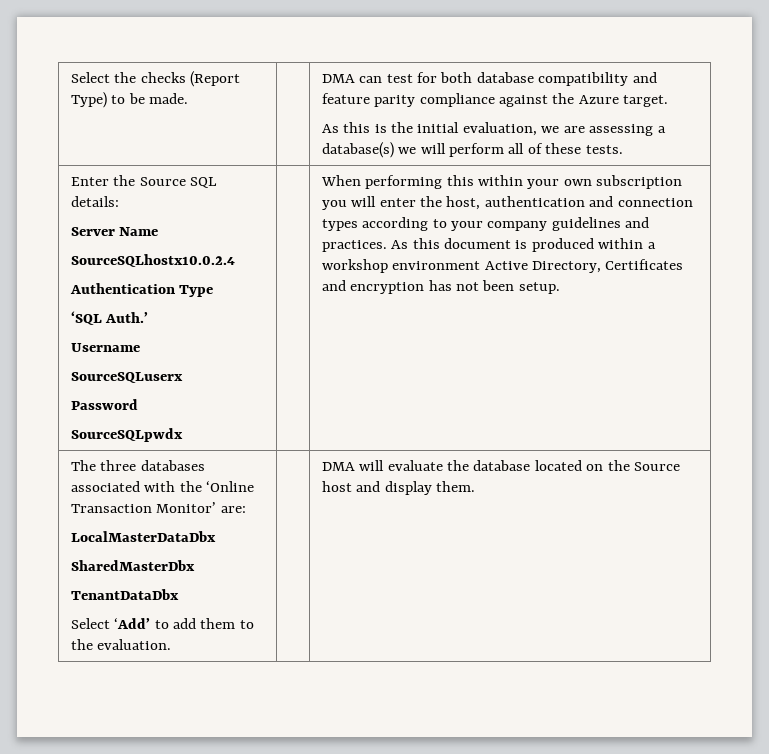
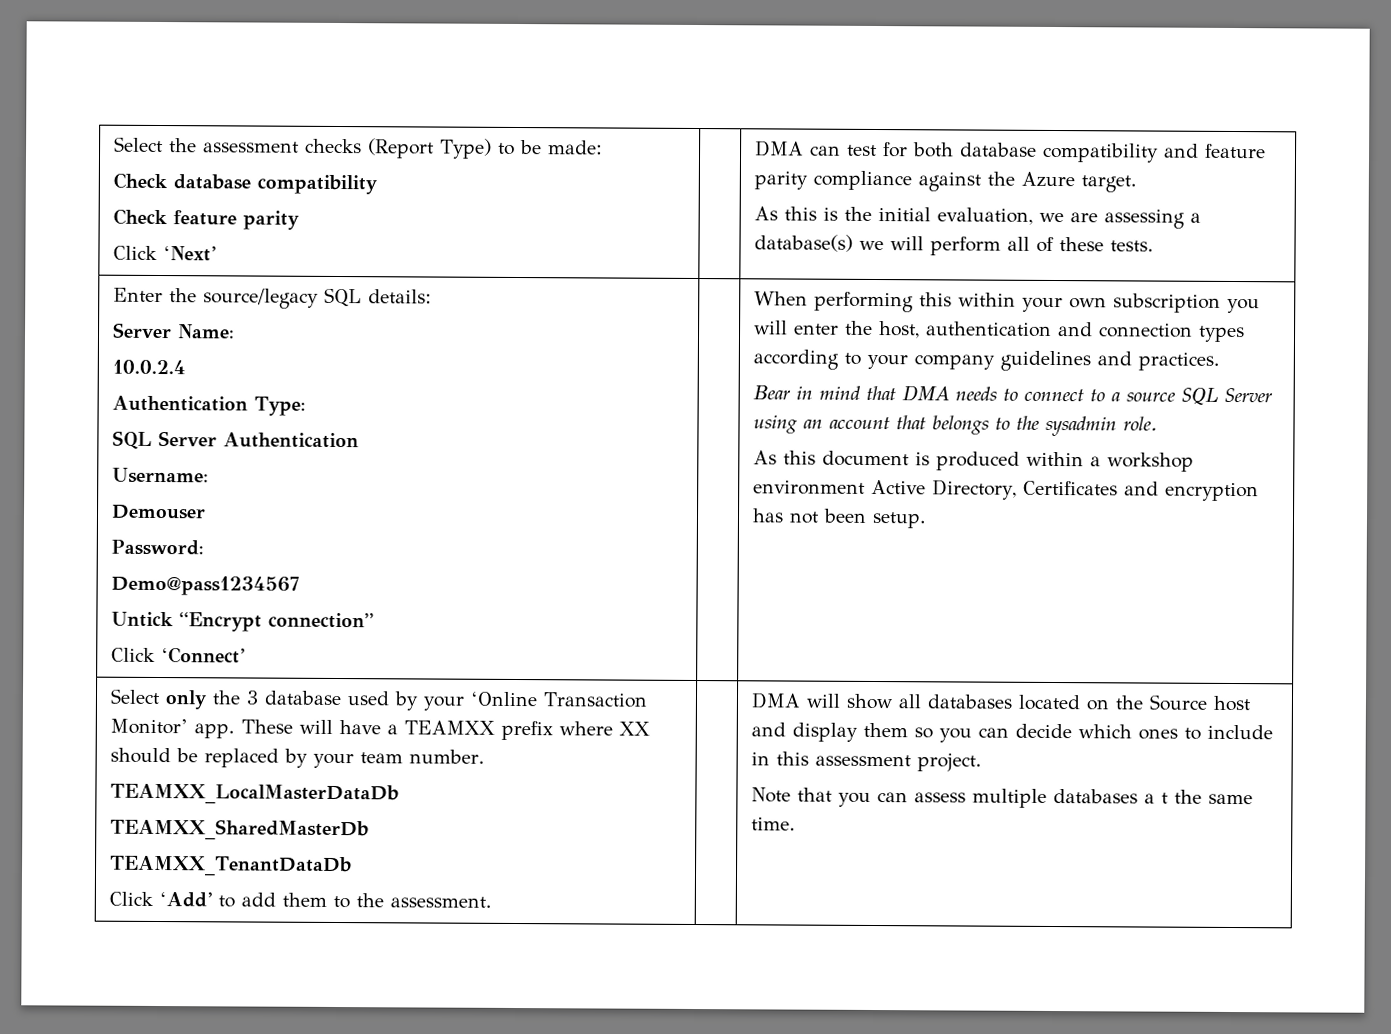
(137, 77) none -> [202,141,299,153] assessment
[148,93,188,104] made. -> [547,140,603,155] [112,172,378,195] [112,208,300,230] [112,245,216,262] made: // Check database compatibility // Check feature parity // Click ‘Next’
[139,177,186,186] Source -> [202,288,319,309] source/legacy
[119,227,159,236] [70,254,235,267] [69,283,214,297] [70,311,149,325] [70,343,140,352] [70,372,183,383] [70,399,138,410] [70,428,183,442] Name // SourceSQLhostx10.0.2.4 // Authentication Type // ‘SQL Auth.’ // Username // SourceSQLuserx // Password // SourceSQLpwdx -> [176,324,235,339] [111,359,186,375] [111,395,306,416] [111,430,359,449] [111,467,209,484] [110,504,206,520] [110,539,204,556] [110,575,300,596] [110,611,374,632] [110,647,245,664] Name: // 10.0.2.4 // Authentication Type: // SQL Server Authentication // Username: // Demouser // Password: // Demo@pass1234567 // Untick “Encrypt connection” // Click ‘Connect’
(387, 246) none -> [752,385,1273,406] [752,414,1158,437] // Bear in mind that DMA needs to connect to a source SQL Server using an account that belongs to the sysadmin role. //
[70,460,205,471] [70,481,254,492] [70,502,246,513] [70,531,216,542] [70,560,195,571] [70,589,179,600] [70,618,110,629] The three databases associated with the ‘Online Transaction Monitor’ are: // LocalMasterDataDbx // SharedMasterDbx // TenantDataDbx // Select -> [109,688,648,711] [109,718,650,741] [109,747,485,769] [109,783,399,805] [109,818,369,841] [108,855,352,877] [108,891,154,906] Select only the 3 database used by your ‘Online Transaction Monitor’ app. These will have a TEAMXX prefix where XX should be replaced by your team number. // TEAMXX_LocalMasterDataDb // TEAMXX_SharedMasterDb // TEAMXX_TenantDataDb // Click
[97,639,172,650] evaluation. -> [389,896,492,908] assessment.
[387,460,531,471] evaluate the database -> [845,693,1013,710] show all databases
[435,481,475,492] them. -> [862,722,1273,743] [750,751,982,772] [750,787,1253,808] [750,817,796,831] them so you can decide which ones to include in this assessment project. // Note that you can assess multiple databases a t the same time.

